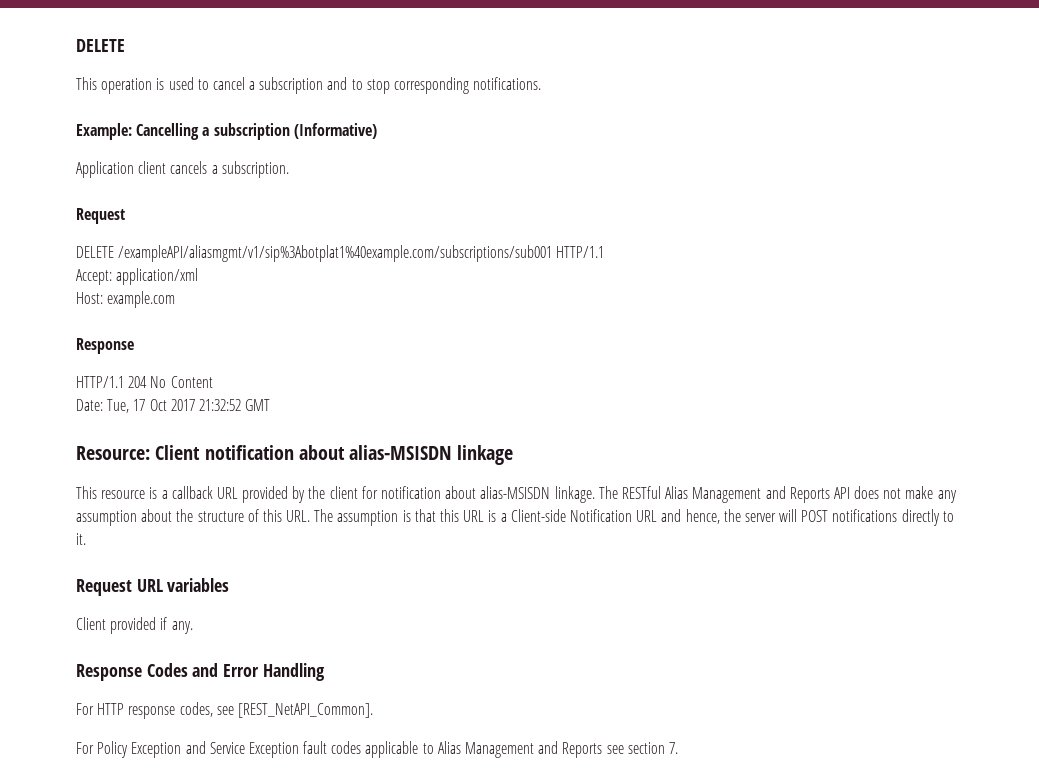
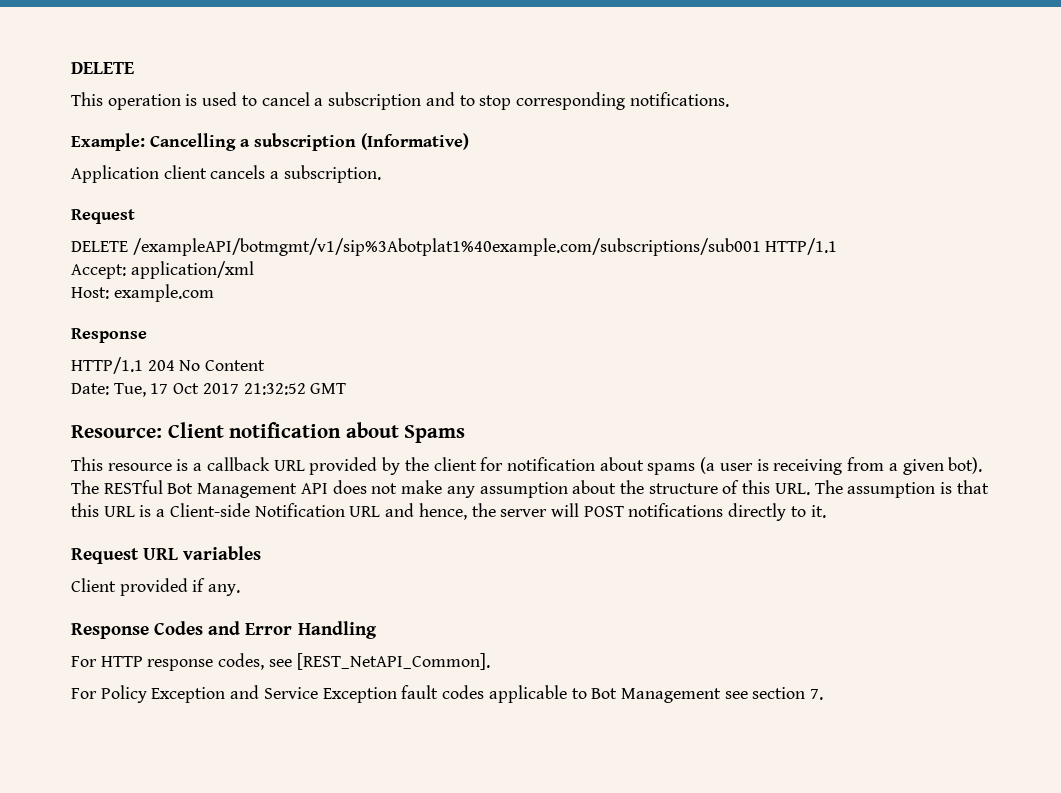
[118,245,553,262] /exampleAPI/aliasmgmt/v1/sip%3Abotplat1%40example.com/subscriptions/sub001 -> [132,238,761,256] /exampleAPI/botmgmt/v1/sip%3Abotplat1%40example.com/subscriptions/sub001
[349,445,514,465] alias-MSISDN linkage -> [404,425,466,443] Spams
[480,486,830,503] alias-MSISDN linkage. The RESTful Alias Management and Reports -> [647,457,983,475] [71,480,298,498] spams (a user is receiving from a given bot). The RESTful Bot Management
[437,741,603,758] Alias Management and Reports -> [591,688,721,703] Bot Management

